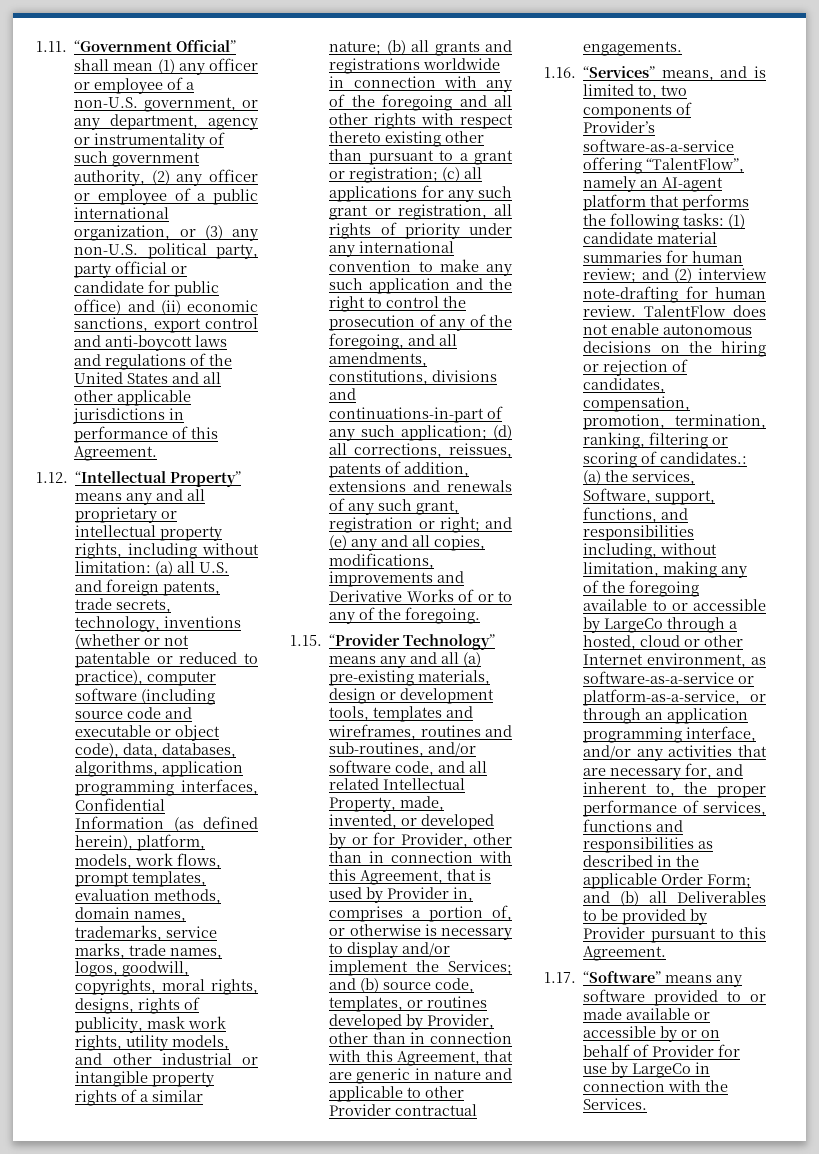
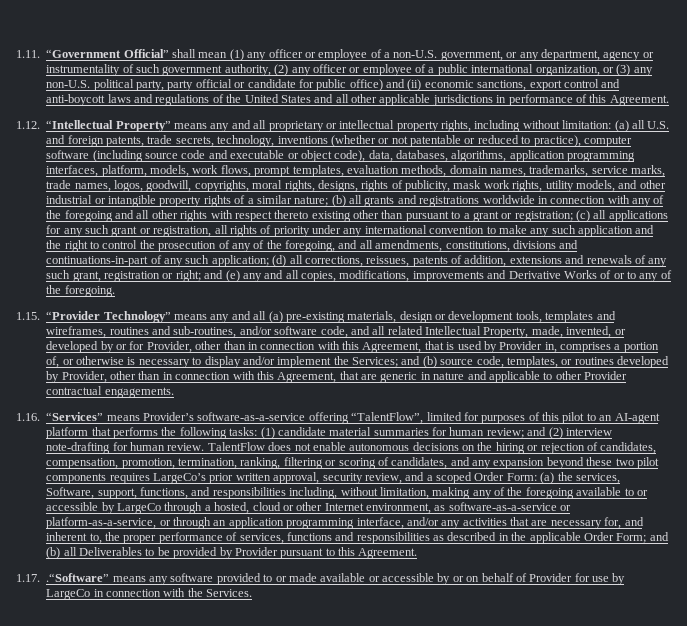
[75,798,166,811] [75,816,258,832] [75,835,134,850] Confidential Information (as defined herein), -> (99, 171) none
[661,66,766,81] [583,84,688,99] [583,102,693,119] [583,121,656,133] [583,139,735,152] [583,157,745,174] [583,176,637,192] means, and is limited to, two components of Provider’s software-as-a-service offering “TalentFlow”, namely -> [106,412,596,424] means Provider’s software-as-a-service offering “TalentFlow”, limited for purposes of this pilot to
[660,452,748,464] candidates.: -> [391,457,659,469] [46,472,537,484] candidates, and any expansion beyond these two pilot components requires LargeCo’s prior written approval, security review, and a scoped Order Form:
[583,971,662,983] “Software” -> [46,573,110,582] .“Software”

